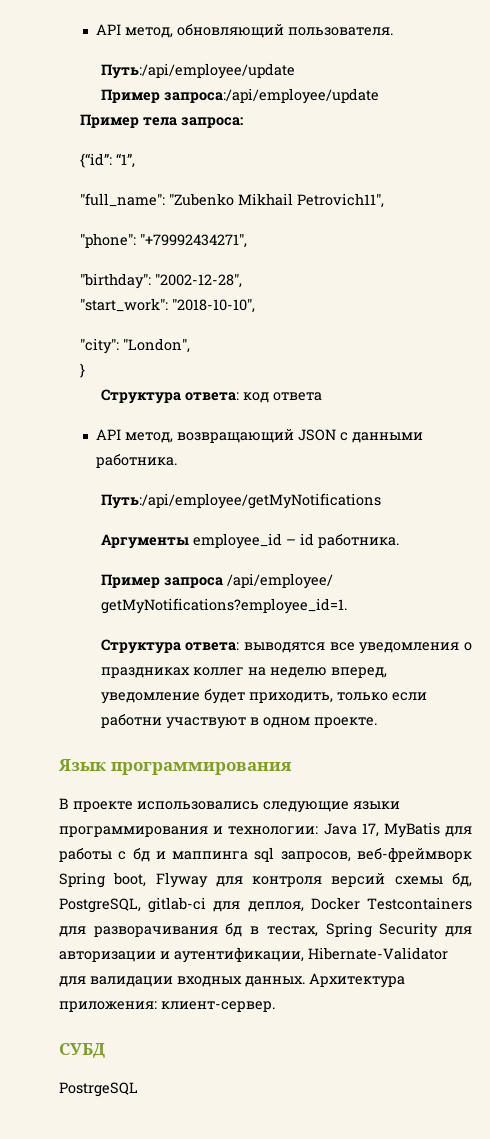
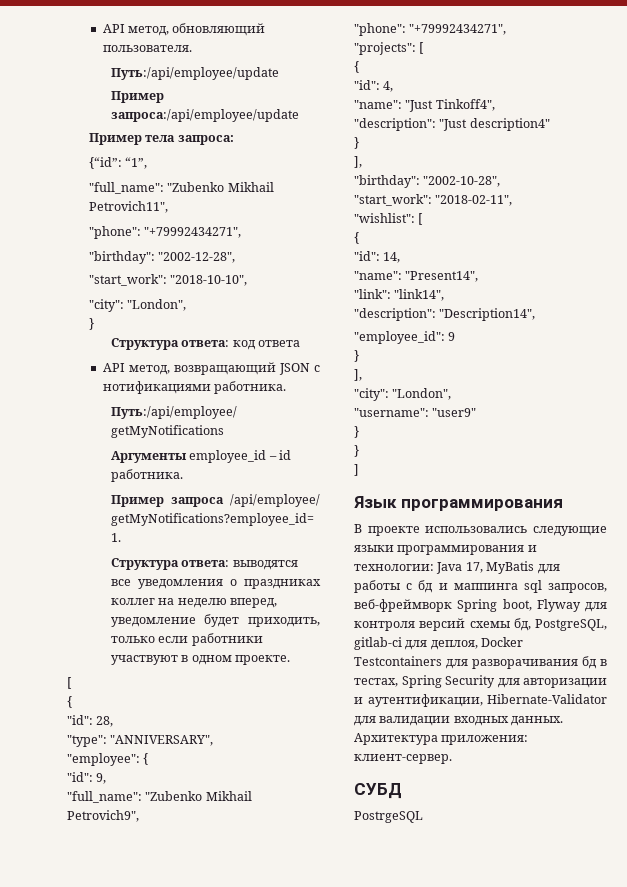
[351,432,423,443] данными -> [102,381,211,394] нотификациями
[100,714,162,728] работни -> [191,633,263,646] работники
(377, 722) none -> [67,677,72,689] [67,696,72,708] [67,715,114,727] [67,735,214,747] [67,753,149,766] [67,772,107,784] [67,791,252,803] [67,810,139,822] [354,23,507,36] [354,42,425,55] [354,61,359,73] [354,80,394,92] [354,99,495,112] [354,118,550,131] [354,137,359,149] [354,156,362,168] [354,175,501,188] [354,194,513,206] [354,213,424,225] [354,232,359,244] [354,251,401,263] [354,271,479,282] [354,289,445,301] [354,308,536,321] [354,331,456,344] [354,350,359,362] [354,369,362,381] [354,388,452,401] [354,408,477,417] [354,426,359,438] [354,445,359,457] [354,464,359,476] // [ // { // "id": 28, // "type": "ANNIVERSARY", // "employee": { // "id": 9, // "full_name": "Zubenko Mikhail Petrovich9", // "phone": "+79992434271", // "projects": [ // { // "id": 4, // "name": "Just Tinkoff4", // "description": "Just description4" // } // ], // "birthday": "2002-10-28", // "start_work": "2018-02-11", // "wishlist": [ // { // "id": 14, // "name": "Present14", // "link": "link14", // "description": "Description14", // "employee_id": 9 // } // ], // "city": "London", // "username": "user9" // } // } // ]

